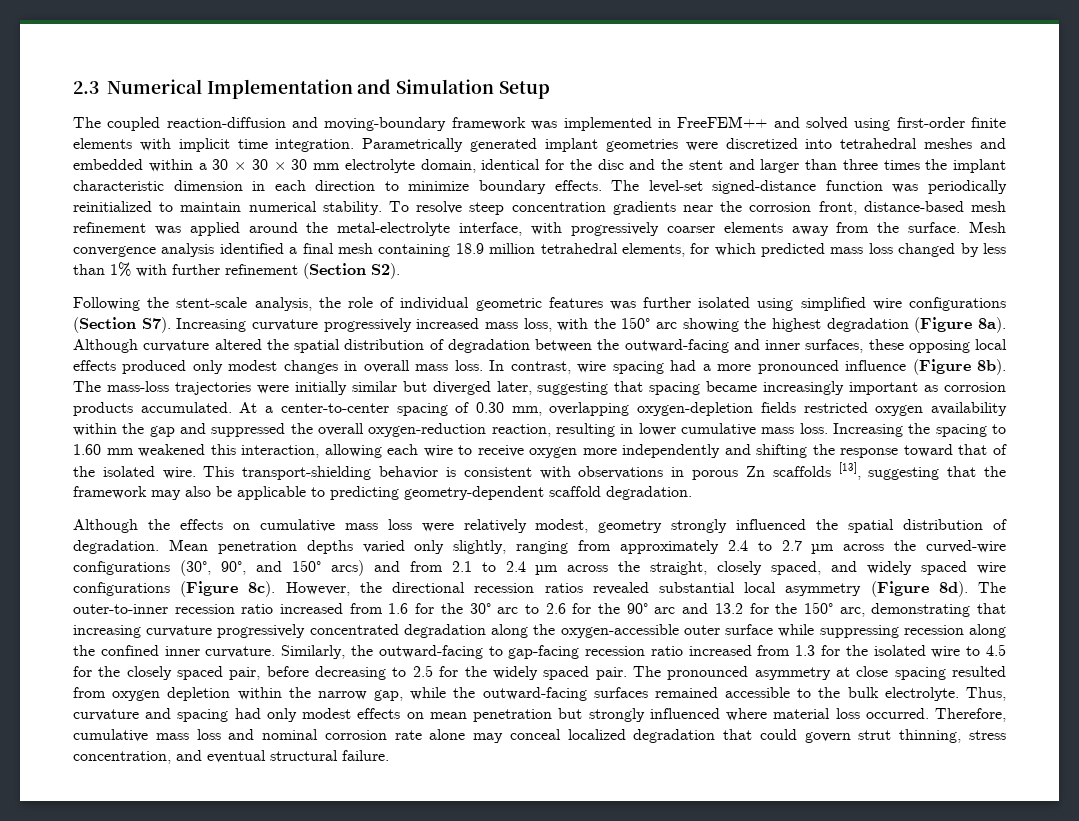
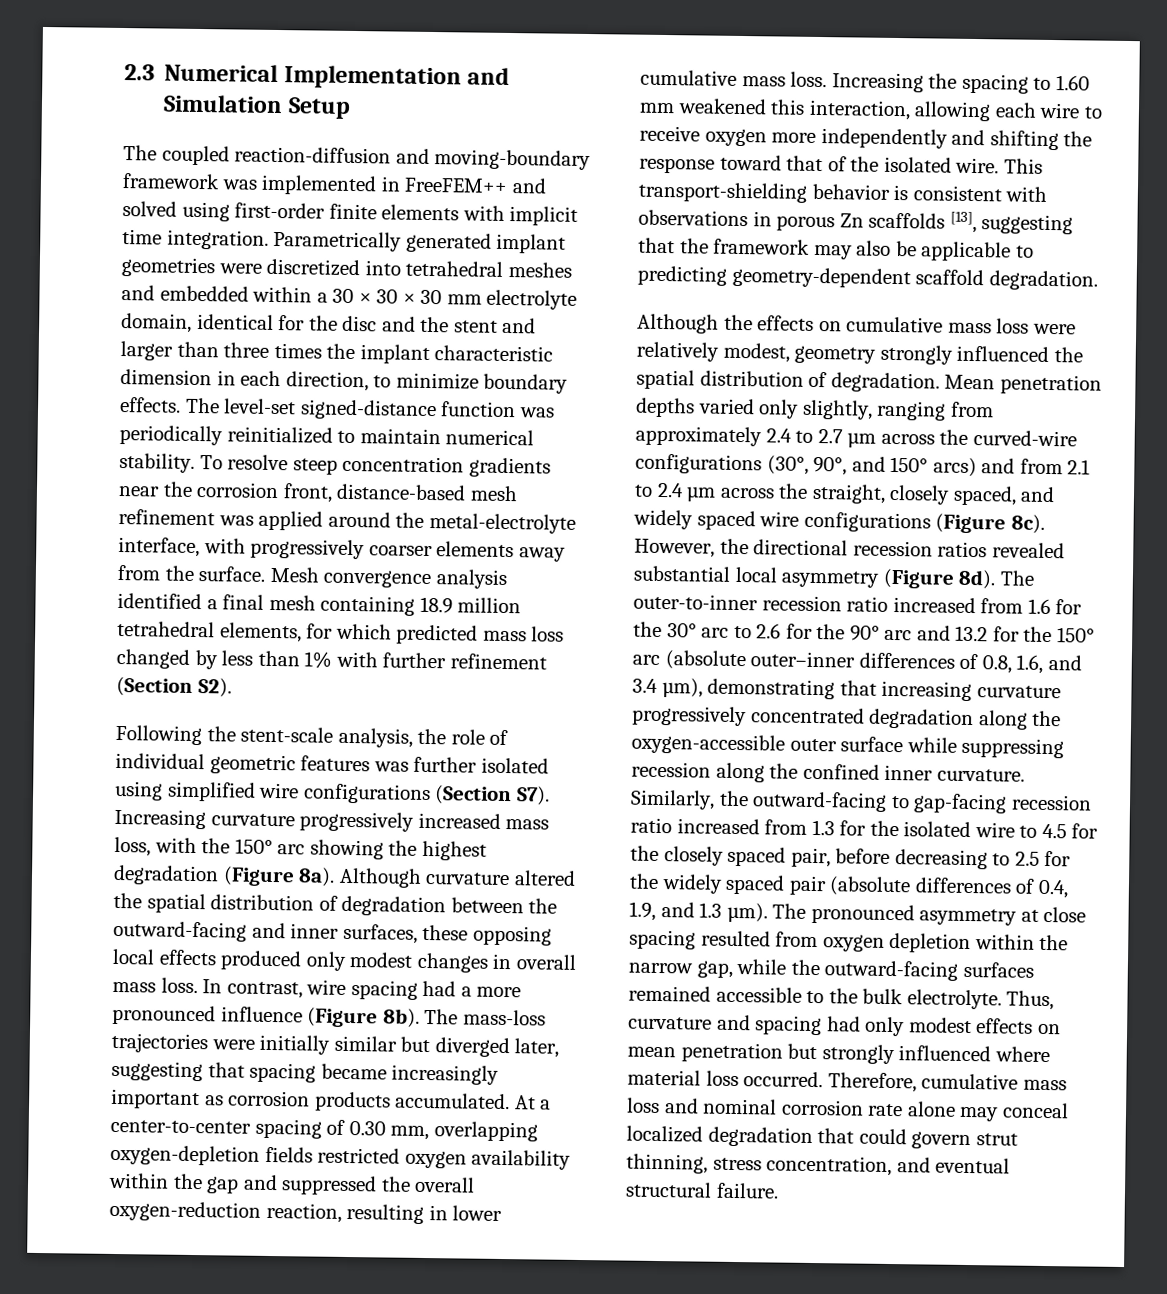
[315,180,376,191] direction -> [285,371,369,392] direction,
[839,607,865,617] arc, -> [632,650,1082,674] [632,678,703,698] arc (absolute outer–inner differences of 0.8, 1.6, and 3.4 µm),
[595,667,627,680] pair. -> [788,875,1069,899] [629,901,768,923] pair (absolute differences of 0.4, 1.9, and 1.3 µm).

